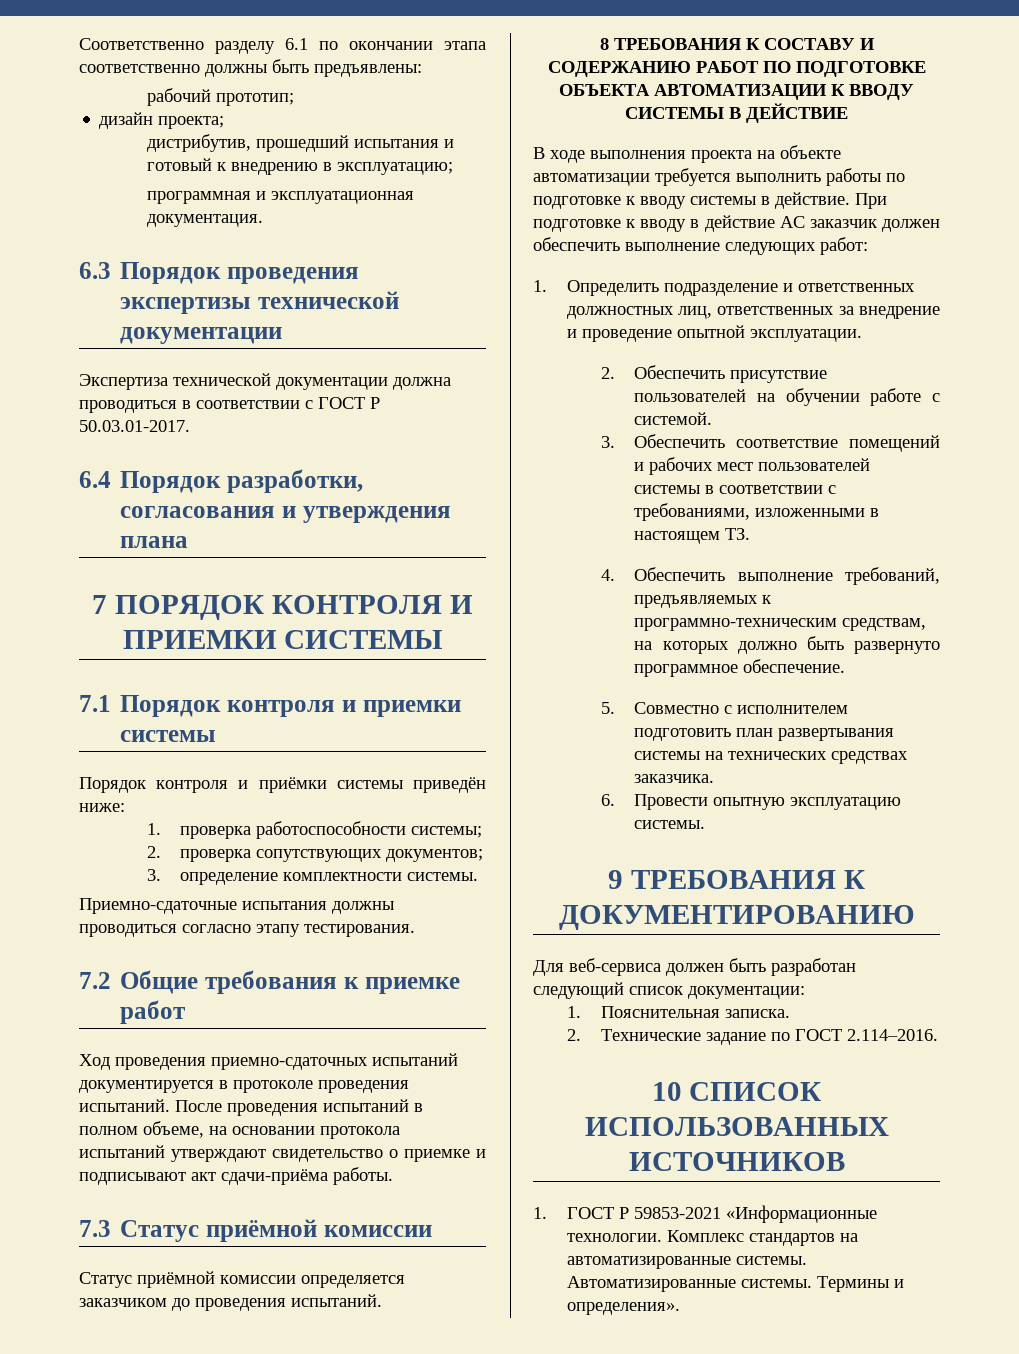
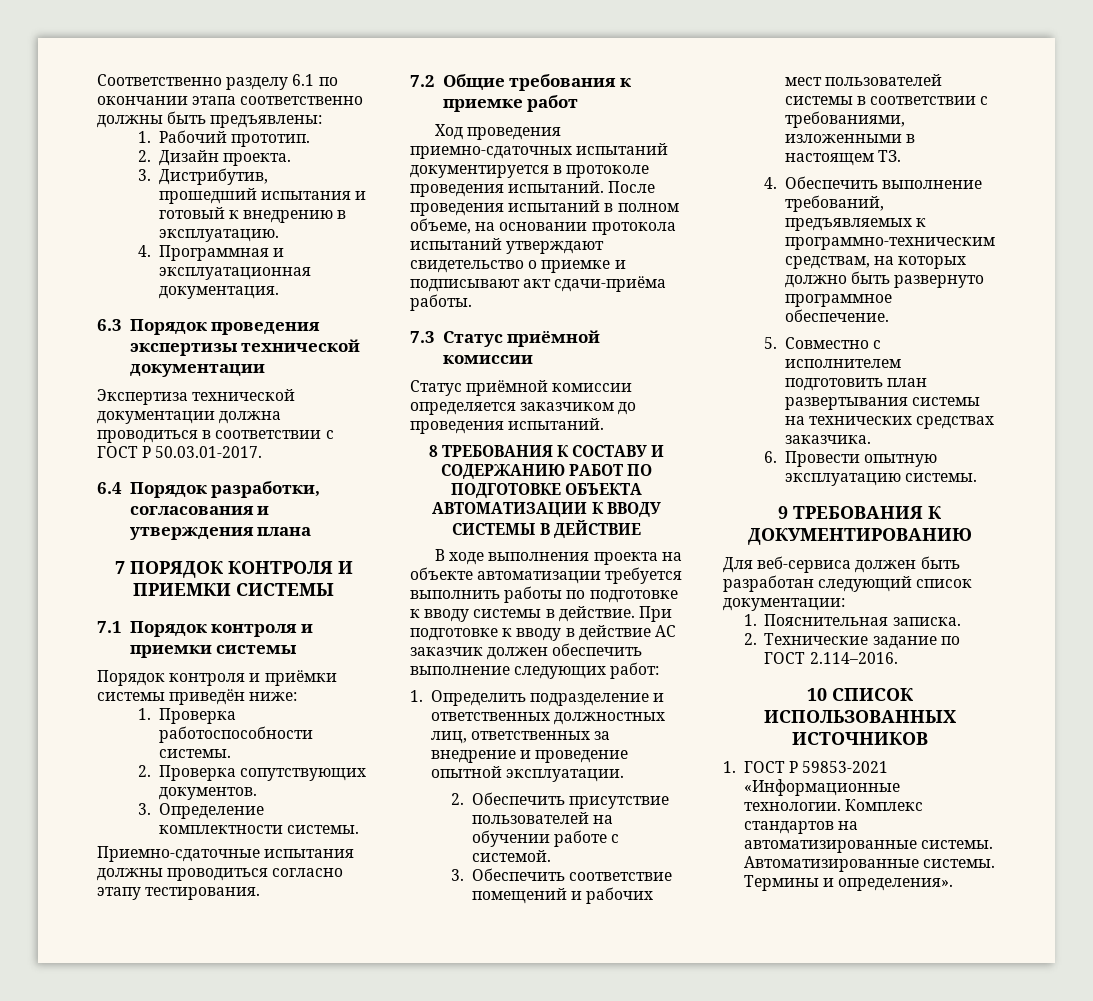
[146,88,294,106] [99,112,225,129] [146,134,251,152] рабочий прототип; // дизайн проекта; // дистрибутив, -> [138,130,311,147] [138,150,292,166] [138,168,268,185] 1. Рабочий прототип. // 2. Дизайн проекта. // 3. Дистрибутив,
[336,162,453,175] [146,191,251,204] эксплуатацию; // программная -> [158,229,279,242] [138,245,269,261] эксплуатацию. // 4. Программная
[180,821,483,839] [146,846,484,862] [146,869,279,885] проверка работоспособности системы; // 2. проверка сопутствующих документов; // 3. определение -> [158,708,236,724] [158,726,313,743] [158,749,231,758] [138,765,367,781] [158,787,257,800] [138,803,264,819] Проверка работоспособности системы. // 2. Проверка сопутствующих документов. // 3. Определение

